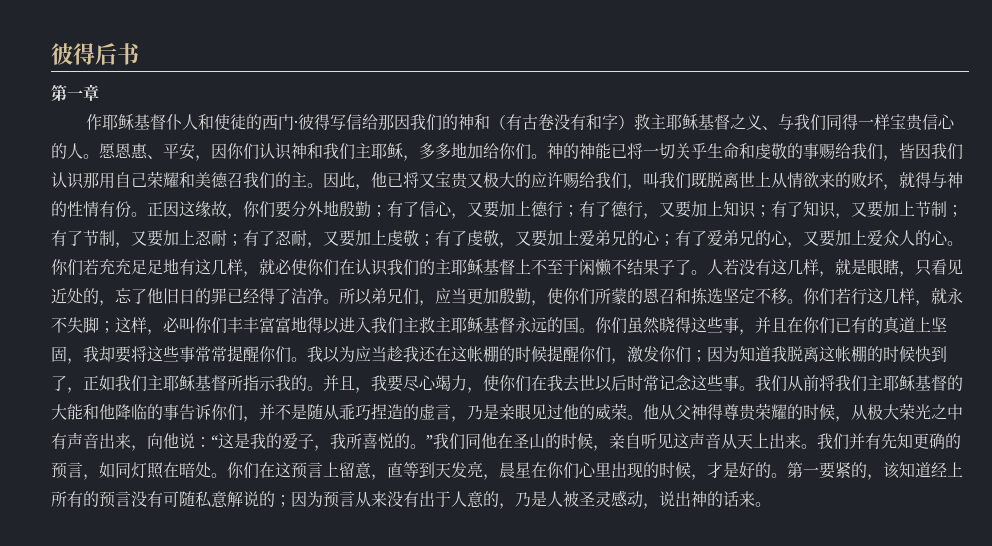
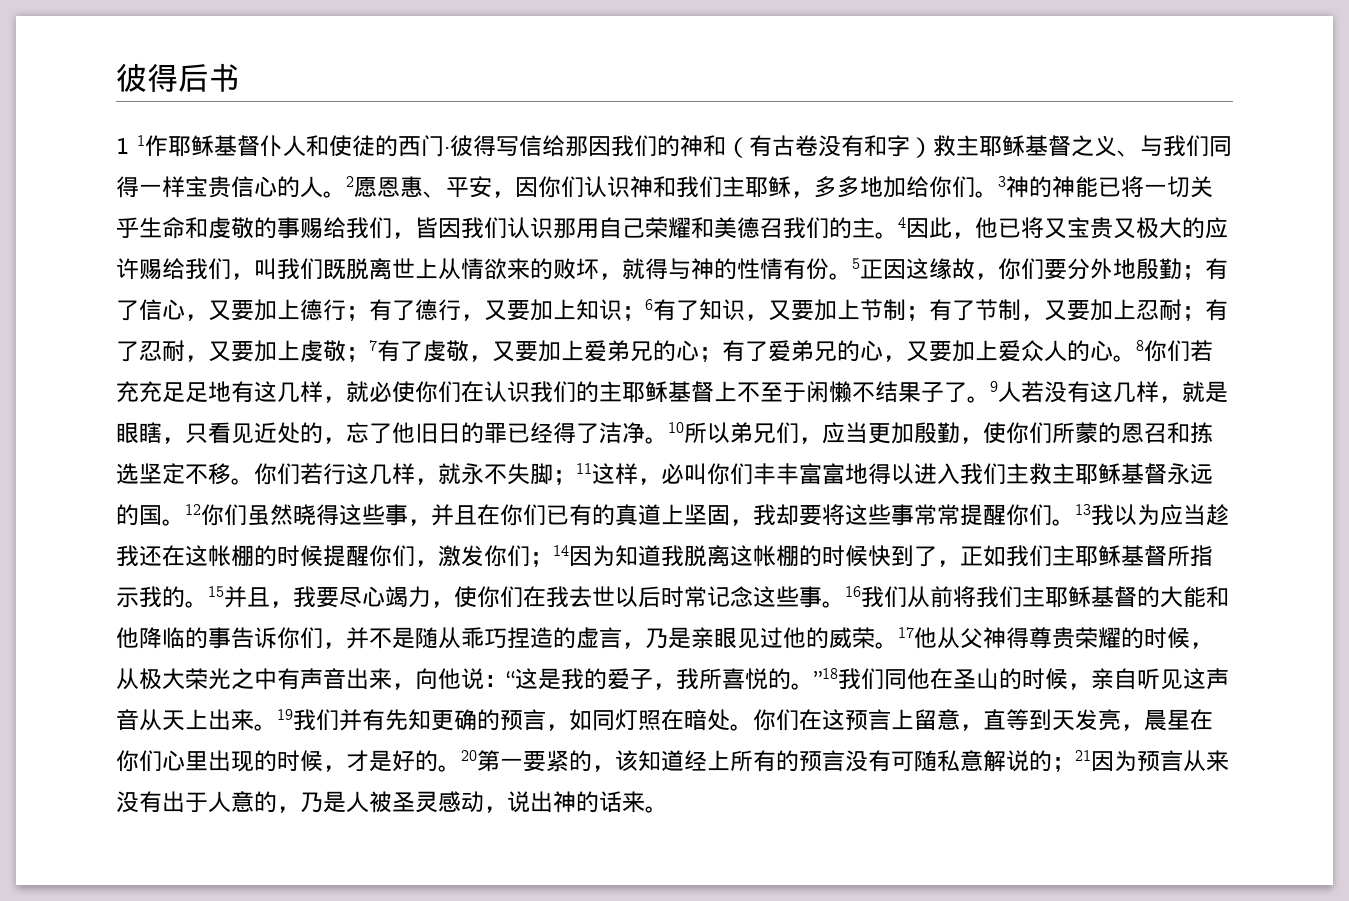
[51,84,99,101] 第一章 // -> [116,135,145,154] 1 1
(99, 156) none -> [346,176,354,187] 2
(547, 156) none -> [998,176,1006,187] 3
(323, 185) none -> [898,217,906,228] 4
(147, 214) none -> [852,258,860,269] 5
(771, 211) none -> [645,299,653,310] 6
(435, 240) none -> [369,340,377,351] 7
(963, 243) none -> [1136,340,1144,351] 8
(707, 272) none -> [990,381,998,392] 9
(339, 301) none -> [668,422,684,433] 10
(115, 327) none -> [576,463,592,474] 11
(595, 330) none -> [185,504,201,515] 12
(307, 359) none -> [1075,504,1091,515] 13
(707, 356) none -> [553,545,569,556] 14
(323, 388) none -> [208,586,224,597] 15
(755, 388) none -> [845,586,861,597] 16
(643, 417) none -> [898,627,914,638] 17
[426,435,433,447] ” -> [814,668,838,687] ”18
(817, 446) none -> [277,709,293,720] 19
(787, 475) none -> [461,750,477,761] 20
(291, 501) none -> [1075,750,1091,761] 21

